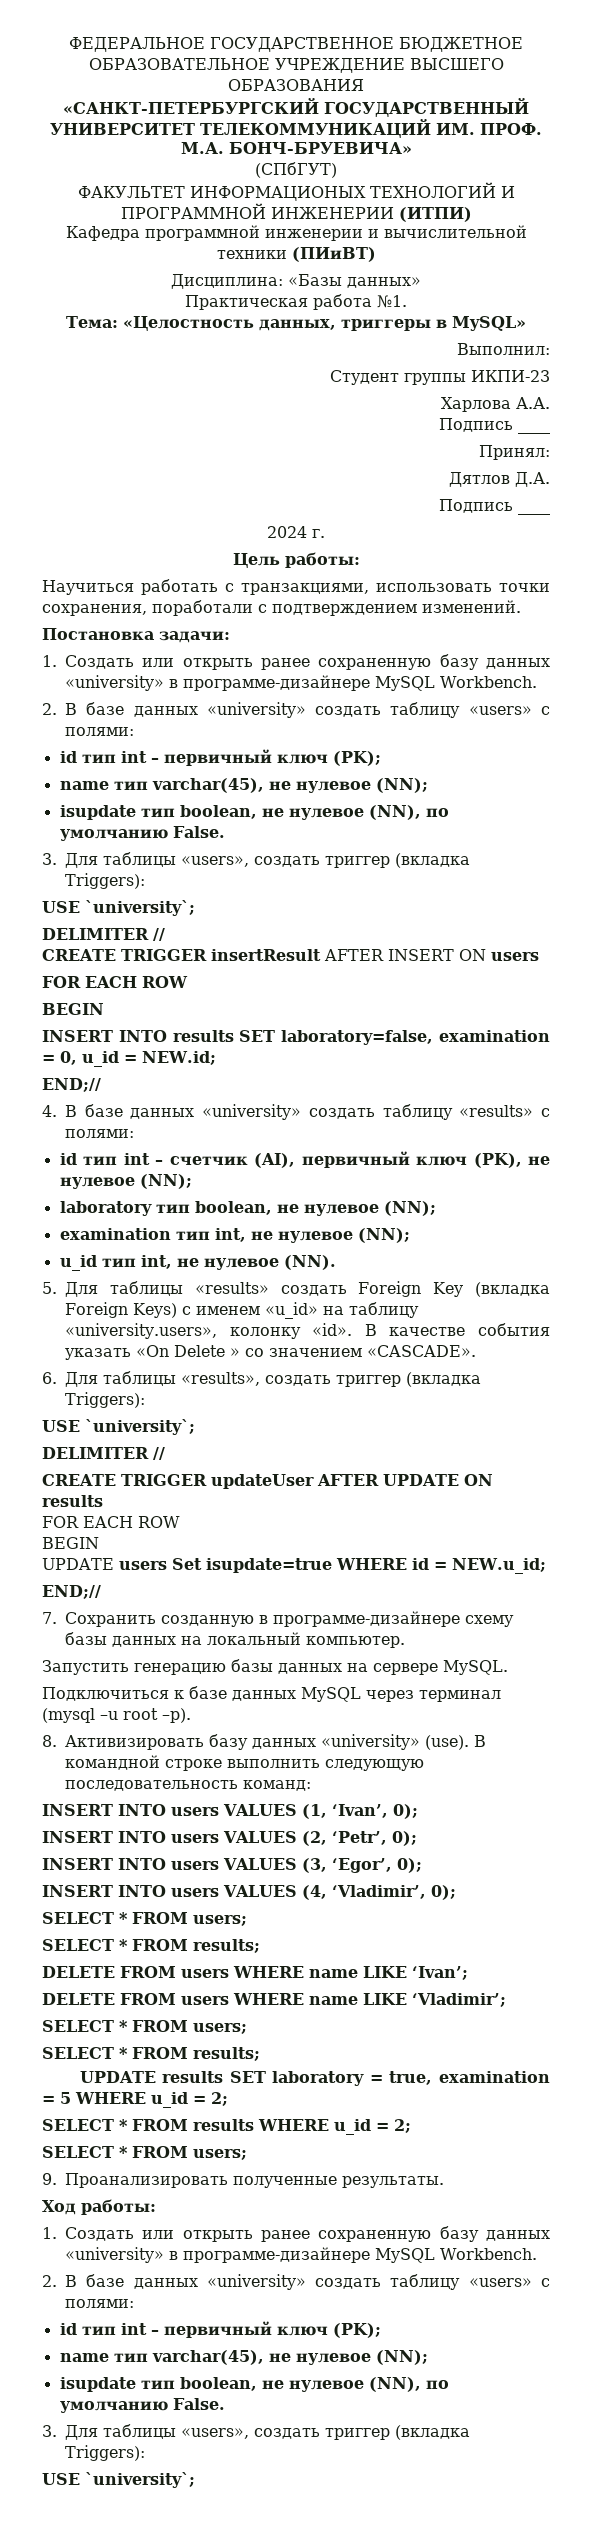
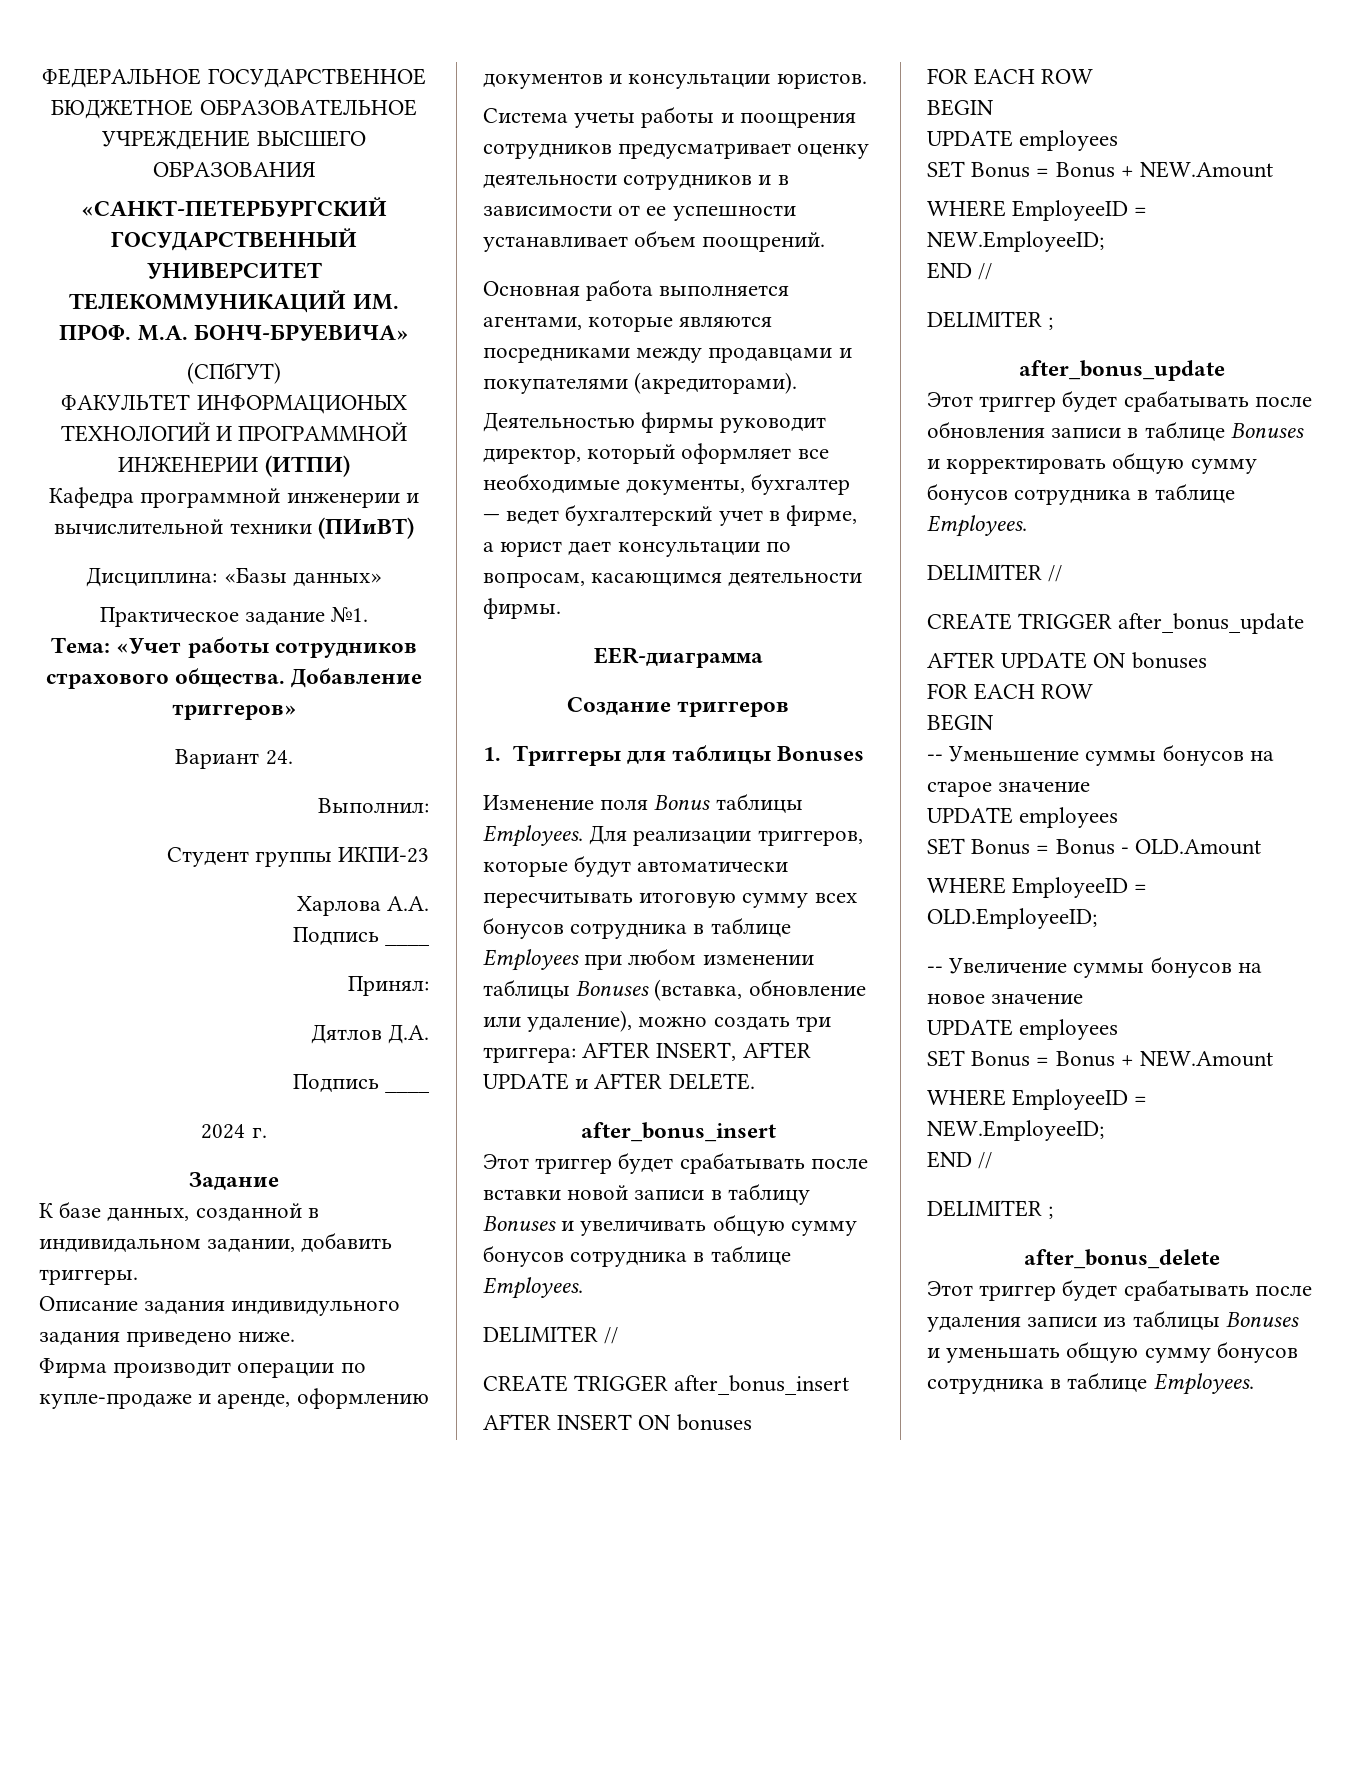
[185,294,372,310] Практическая работа -> [99,607,325,627] Практическое задание
[123,316,526,331] «Целостность данных, триггеры в MySQL» -> [116,637,417,658] [45,668,423,689] [171,704,297,720] [175,749,293,769] «Учет работы сотрудников страхового общества. Добавление триггеров» // Вариант 24.
[232,552,360,568] [42,579,550,595] [42,600,521,616] [42,628,230,643] [42,654,550,670] [65,675,537,691] [42,702,550,718] [65,727,134,736] [59,749,381,766] [59,778,428,793] [59,805,449,820] [59,826,225,841] [42,852,470,868] [65,873,145,889] [42,900,195,916] [42,928,165,941] [42,949,321,961] Цель работы: // Научиться работать с транзакциями, использовать точки сохранения, поработали с подтверждением изменений. // Постановка задачи: // 1. Создать или открыть ранее сохраненную базу данных «university» в программе-дизайнере MySQL Workbench. // 2. В базе данных «university» создать таблицу «users» с полями: // id тип int – первичный ключ (PK); // name тип varchar(45), не нулевое (NN); // isupdate тип boolean, не нулевое (NN), по умолчанию False. // 3. Для таблицы «users», создать триггер (вкладка Triggers): // USE `university`; // DELIMITER // // CREATE TRIGGER insertResult -> [189,1172,279,1191] [39,1201,319,1222] [39,1232,393,1253] [39,1269,138,1285] [39,1296,401,1316] [39,1331,296,1347] [39,1358,366,1378] [39,1388,429,1409] [483,73,867,89] [483,106,856,128] [483,143,870,159] [483,174,789,190] [483,205,796,221] [483,230,826,252] [483,279,790,301] [483,316,773,332] [483,347,852,363] [483,372,798,394] [483,412,827,433] [483,443,829,464] [483,473,851,495] [483,504,858,526] [483,541,791,557] [483,572,863,588] [483,598,561,619] [593,647,763,668] [566,697,790,717] [483,745,865,766] [483,793,803,814] [483,825,863,847] [483,855,789,877] [483,892,857,908] [483,917,791,939] [483,948,814,971] [483,979,866,1001] [483,1010,831,1032] [483,1042,811,1063] [483,1073,755,1090] [580,1122,776,1142] [483,1152,868,1174] [483,1183,810,1205] [483,1214,857,1236] [483,1245,791,1267] [483,1277,583,1299] [483,1326,619,1344] [483,1375,850,1395] Задание // К базе данных, созданной в индивидальном задании, добавить триггеры. // Описание задания индивидульного задания приведено ниже. // Фирма производит операции по купле-продаже и аренде, оформлению документов и консультации юристов. // Система учеты работы и поощрения сотрудников предусматривает оценку деятельности сотрудников и в зависимости от ее успешности устанавливает объем поощрений. // Основная работа выполняется агентами, которые являются посредниками между продавцами и покупателями (акредиторами). // Деятельностью фирмы руководит директор, который оформляет все необходимые документы, бухгалтер — ведет бухгалтерский учет в фирме, а юрист дает консультации по вопросам, касающимся деятельности фирмы. // EER-диаграмма // Создание триггеров // 1. Триггеры для таблицы Bonuses // Изменение поля Bonus таблицы Employees. Для реализации триггеров, которые будут автоматически пересчитывать итоговую сумму всех бонусов сотрудника в таблице Employees при любом изменении таблицы Bonuses (вставка, обновление или удаление), можно создать три триггера: AFTER INSERT, AFTER UPDATE и AFTER DELETE. // after_bonus_insert // Этот триггер будет срабатывать после вставки новой записи в таблицу Bonuses и увеличивать общую сумму бонусов сотрудника в таблице Employees. // DELIMITER // // CREATE TRIGGER after_bonus_insert //
[490,952,539,961] [42,976,188,988] [42,1003,104,1015] [42,1030,550,1045] [42,1051,216,1067] [42,1078,101,1092] [42,1104,550,1120] [65,1129,134,1138] [59,1151,550,1168] [59,1174,192,1189] [59,1201,436,1216] [59,1228,410,1243] [59,1255,336,1271] [42,1281,550,1297] [65,1302,419,1319] [65,1323,550,1339] [65,1345,476,1360] [42,1371,481,1387] [65,1392,145,1408] [42,1419,195,1435] [42,1447,165,1460] [42,1474,493,1489] [42,1495,103,1507] users // FOR EACH ROW // BEGIN // INSERT INTO results SET laboratory=false, examination = 0, u_id = NEW.id; // END;// // 4. В базе данных «university» создать таблицу «results» с полями: // id тип int – счетчик (AI), первичный ключ (PK), не нулевое (NN); // laboratory тип boolean, не нулевое (NN); // examination тип int, не нулевое (NN); // u_id тип int, не нулевое (NN). // 5. Для таблицы «results» создать Foreign Key (вкладка Foreign Keys) с именем «u_id» на таблицу «university.users», колонку «id». В качестве события указать «On Delete » со значением «CASCADE». // 6. Для таблицы «results», создать триггер (вкладка Triggers): // USE `university`; // DELIMITER // // CREATE TRIGGER updateUser AFTER UPDATE ON results -> [676,1414,752,1431] bonuses
[118,1558,546,1574] [42,1585,101,1599] [42,1611,514,1627] [65,1632,405,1648] [42,1659,508,1675] [42,1686,501,1702] [42,1708,191,1723] [42,1734,486,1750] [65,1755,424,1771] [65,1780,311,1791] [42,1804,418,1819] [42,1831,417,1846] [42,1858,422,1873] [42,1885,456,1900] [42,1912,247,1926] [42,1939,260,1953] [42,1966,468,1980] [42,1993,506,2007] [42,2020,247,2034] [42,2047,260,2061] [79,2071,550,2086] [42,2092,228,2108] [42,2119,411,2135] [42,2146,247,2160] [42,2173,444,2188] [42,2199,156,2215] [42,2226,550,2242] [65,2247,537,2263] [42,2274,550,2290] [65,2299,134,2308] [59,2321,381,2338] [59,2350,428,2365] [59,2377,449,2392] [59,2398,225,2413] [42,2424,470,2440] [65,2445,145,2461] [42,2472,195,2488] users Set isupdate=true WHERE id = NEW.u_id; // END;// // 7. Сохранить созданную в программе-дизайнере схему базы данных на локальный компьютер. // Запустить генерацию базы данных на сервере MySQL. // Подключиться к базе данных MySQL через терминал (mysql –u root –p). // 8. Активизировать базу данных «university» (use). В командной строке выполнить следующую последовательность команд: // INSERT INTO users VALUES (1, ‘Ivan’, 0); // INSERT INTO users VALUES (2, ‘Petr’, 0); // INSERT INTO users VALUES (3, ‘Egor’, 0); // INSERT INTO users VALUES (4, ‘Vladimir’, 0); // SELECT * FROM users; // SELECT * FROM results; // DELETE FROM users WHERE name LIKE ‘Ivan’; // DELETE FROM users WHERE name LIKE ‘Vladimir’; // SELECT * FROM users; // SELECT * FROM results; // UPDATE results SET laboratory = true, examination = 5 WHERE u_id = 2; // SELECT * FROM results WHERE u_id = 2; // SELECT * FROM users; // 9. Проанализировать полученные результаты. // Ход работы: // 1. Создать или открыть ранее сохраненную базу данных «university» в программе-дизайнере MySQL Workbench. // 2. В базе данных «university» создать таблицу «users» с полями: // id тип int – первичный ключ (PK); // name тип varchar(45), не нулевое (NN); // isupdate тип boolean, не нулевое (NN), по умолчанию False. // 3. Для таблицы «users», создать триггер (вкладка Triggers): // USE `university`; -> [1019,130,1119,151] [927,161,1274,178] [927,200,1148,221] [927,231,1104,252] [927,262,993,280] [927,311,1054,330] [1019,360,1225,381] [927,390,1312,412] [927,421,1304,442] [927,452,1257,474] [927,483,1235,505] [927,515,1027,537] [927,564,1063,582] [927,613,1305,634] [927,652,1207,669] [927,683,1094,700] [927,714,994,731] [927,744,1274,766] [927,781,1091,797] [927,807,1119,828] [927,838,1262,855] [927,877,1148,898] [927,908,1097,929] [927,956,1262,978] [927,994,1084,1004] [927,1019,1119,1040] [927,1050,1274,1067] [927,1089,1148,1110] [927,1120,1104,1141] [927,1151,993,1169] [927,1200,1054,1219] [1024,1249,1220,1269] [927,1279,1312,1301] [927,1310,1299,1332] [927,1341,1298,1363] [927,1372,1254,1395] employees // SET Bonus = Bonus + NEW.Amount // WHERE EmployeeID = NEW.EmployeeID; // END // // DELIMITER ; // after_bonus_update // Этот триггер будет срабатывать после обновления записи в таблице Bonuses и корректировать общую сумму бонусов сотрудника в таблице Employees. // DELIMITER // // CREATE TRIGGER after_bonus_update // AFTER UPDATE ON bonuses // FOR EACH ROW // BEGIN // -- Уменьшение суммы бонусов на старое значение // UPDATE employees // SET Bonus = Bonus - OLD.Amount // WHERE EmployeeID = OLD.EmployeeID; // -- Увеличение суммы бонусов на новое значение // UPDATE employees // SET Bonus = Bonus + NEW.Amount // WHERE EmployeeID = NEW.EmployeeID; // END // // DELIMITER ; // after_bonus_delete // Этот триггер будет срабатывать после удаления записи из таблицы Bonuses и уменьшать общую сумму бонусов сотрудника в таблице Employees.

